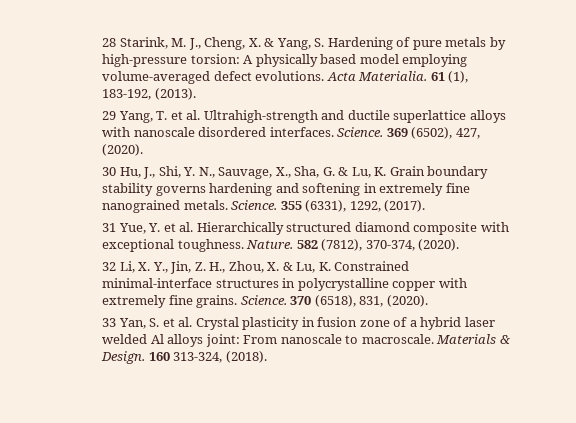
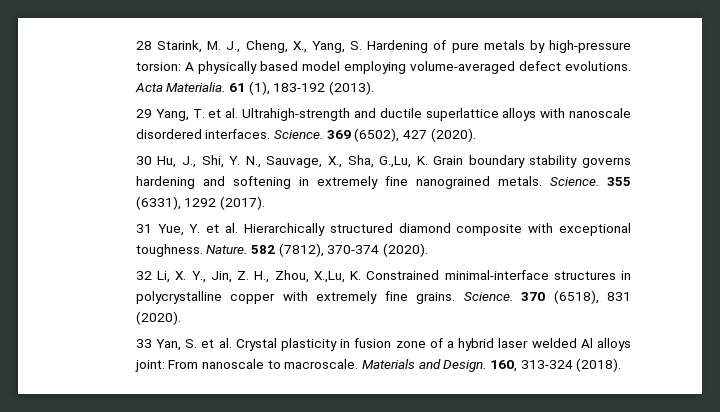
[248,38,275,47] X. & -> [292,41,307,53] X.,
[102,89,152,100] 183-192, -> [273,83,326,92] 183-192
[455,128,480,139] 427, -> [403,130,428,139] 427
[322,167,371,178] G. & Lu, -> [379,156,412,168] G.,Lu,
[349,201,381,212] 1292, -> [184,198,217,207] 1292
[365,240,415,251] 370-374, -> [327,245,380,254] 370-374
[267,262,316,273] X. & Lu, -> [313,271,345,283] X.,Lu,
[359,296,384,307] 831, -> [607,292,631,301] 831
[499,335,510,344] [101,351,223,364] & Design. 160 313-324, -> [418,359,573,372] and Design. 160, 313-324

